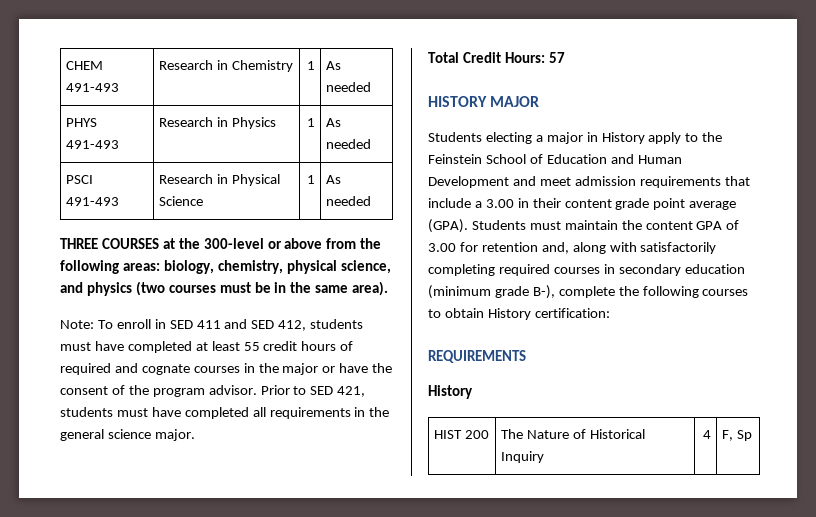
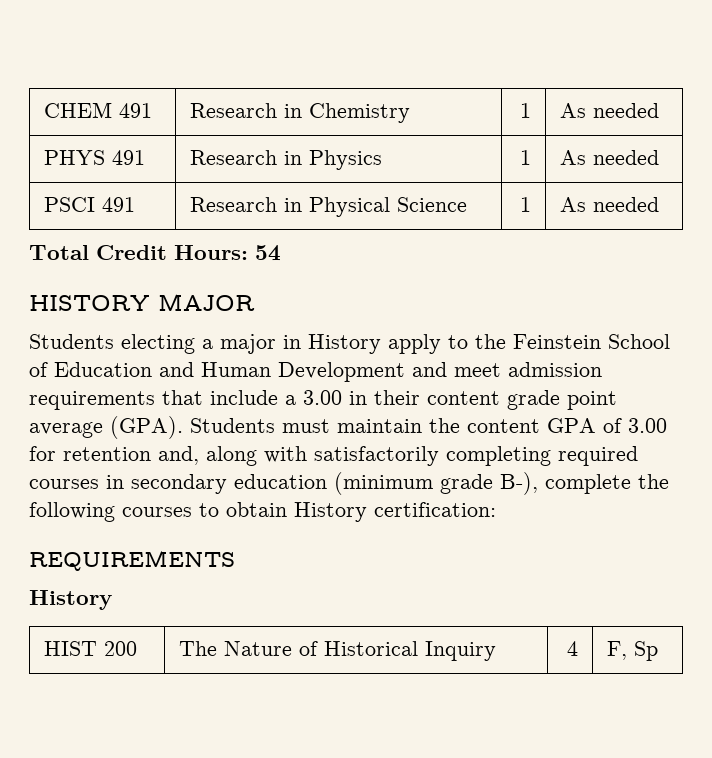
[66,83,120,92] 491-493 -> [118,103,152,118] 491
[66,140,120,149] 491-493 -> [111,150,145,165] 491
[66,197,120,206] 491-493 -> [101,197,135,212] 491
[60,238,382,249] [60,260,391,274] [60,281,389,296] [60,319,364,331] [60,341,354,353] [60,363,393,375] [60,385,366,397] [60,407,390,419] [60,429,195,441] // THREE COURSES at the 300-level or above from the following areas: biology, chemistry, physical science, and physics (two courses must be in the same area). // Note: To enroll in SED 411 and SED 412, students must have completed at least 55 credit hours of required and cognate courses in the major or have the consent of the program advisor. Prior to SED 421, students must have completed all requirements in the general science major. -> (659, 204) none
[548,52,565,63] 57 -> [255,245,281,261] 54

